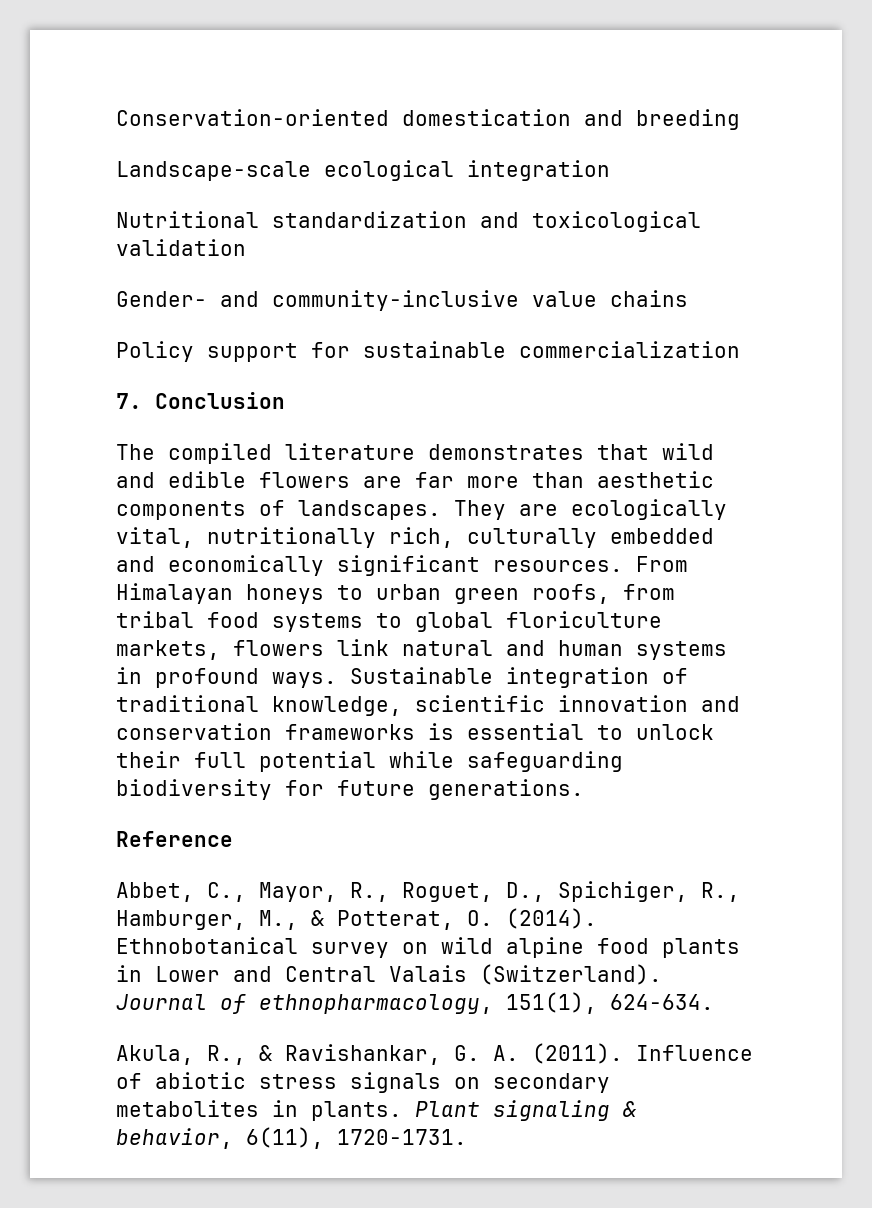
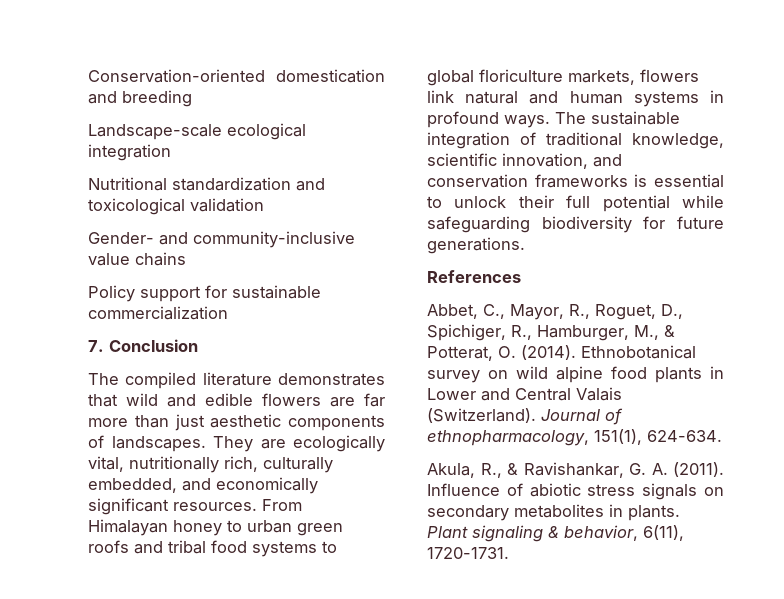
(584, 480) none -> [174,414,205,431] just
[610,528,714,544] embedded -> [88,478,177,493] embedded,
[246,584,324,604] honeys -> [173,520,222,536] honey
[532,584,675,604] roofs, from -> [88,540,163,554] roofs and
[350,667,493,684] Sustainable -> [555,111,680,125] The sustainable
[558,695,688,712] innovation -> [502,153,588,169] innovation,
[116,831,233,847] Reference -> [427,270,521,283] References

